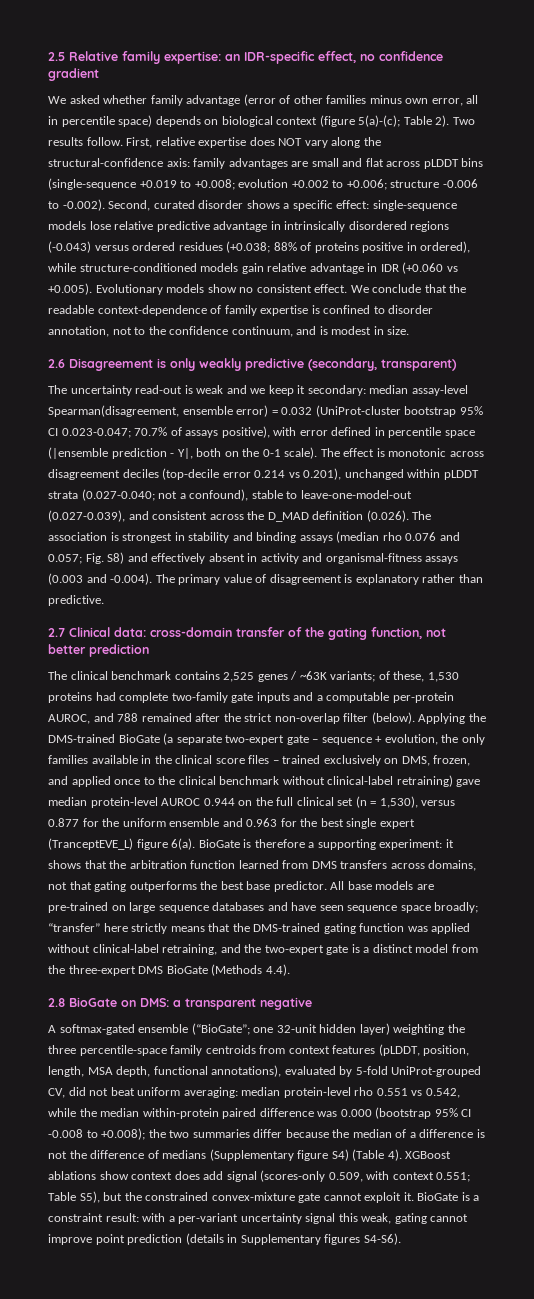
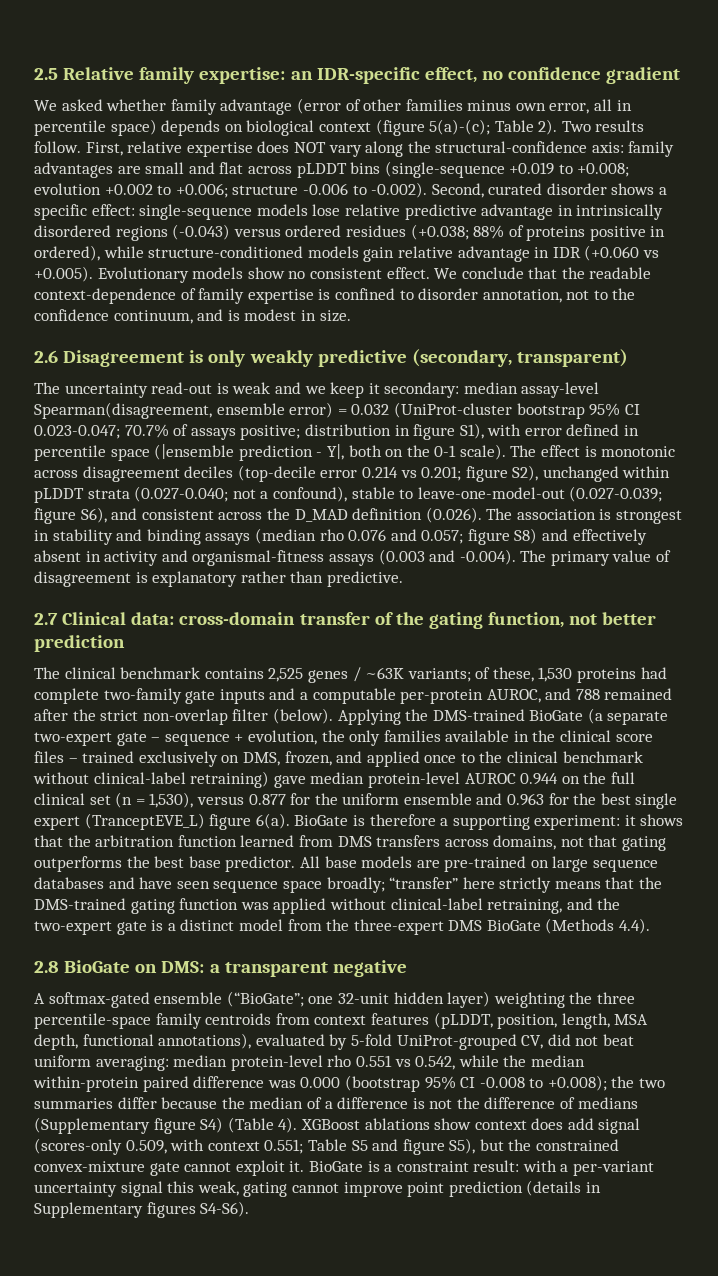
[221,426,270,438] positive), -> [240,423,484,440] positive; distribution in figure S1),
[303,468,342,480] 0.201), -> [421,465,539,482] 0.201; figure S2),
[48,510,125,522] (0.027-0.039), -> [569,486,663,502] [34,507,107,524] (0.027-0.039; figure S6),
[85,553,104,564] Fig. -> [467,529,510,545] figure
(76, 1196) none -> [351,1139,445,1155] S5 and figure

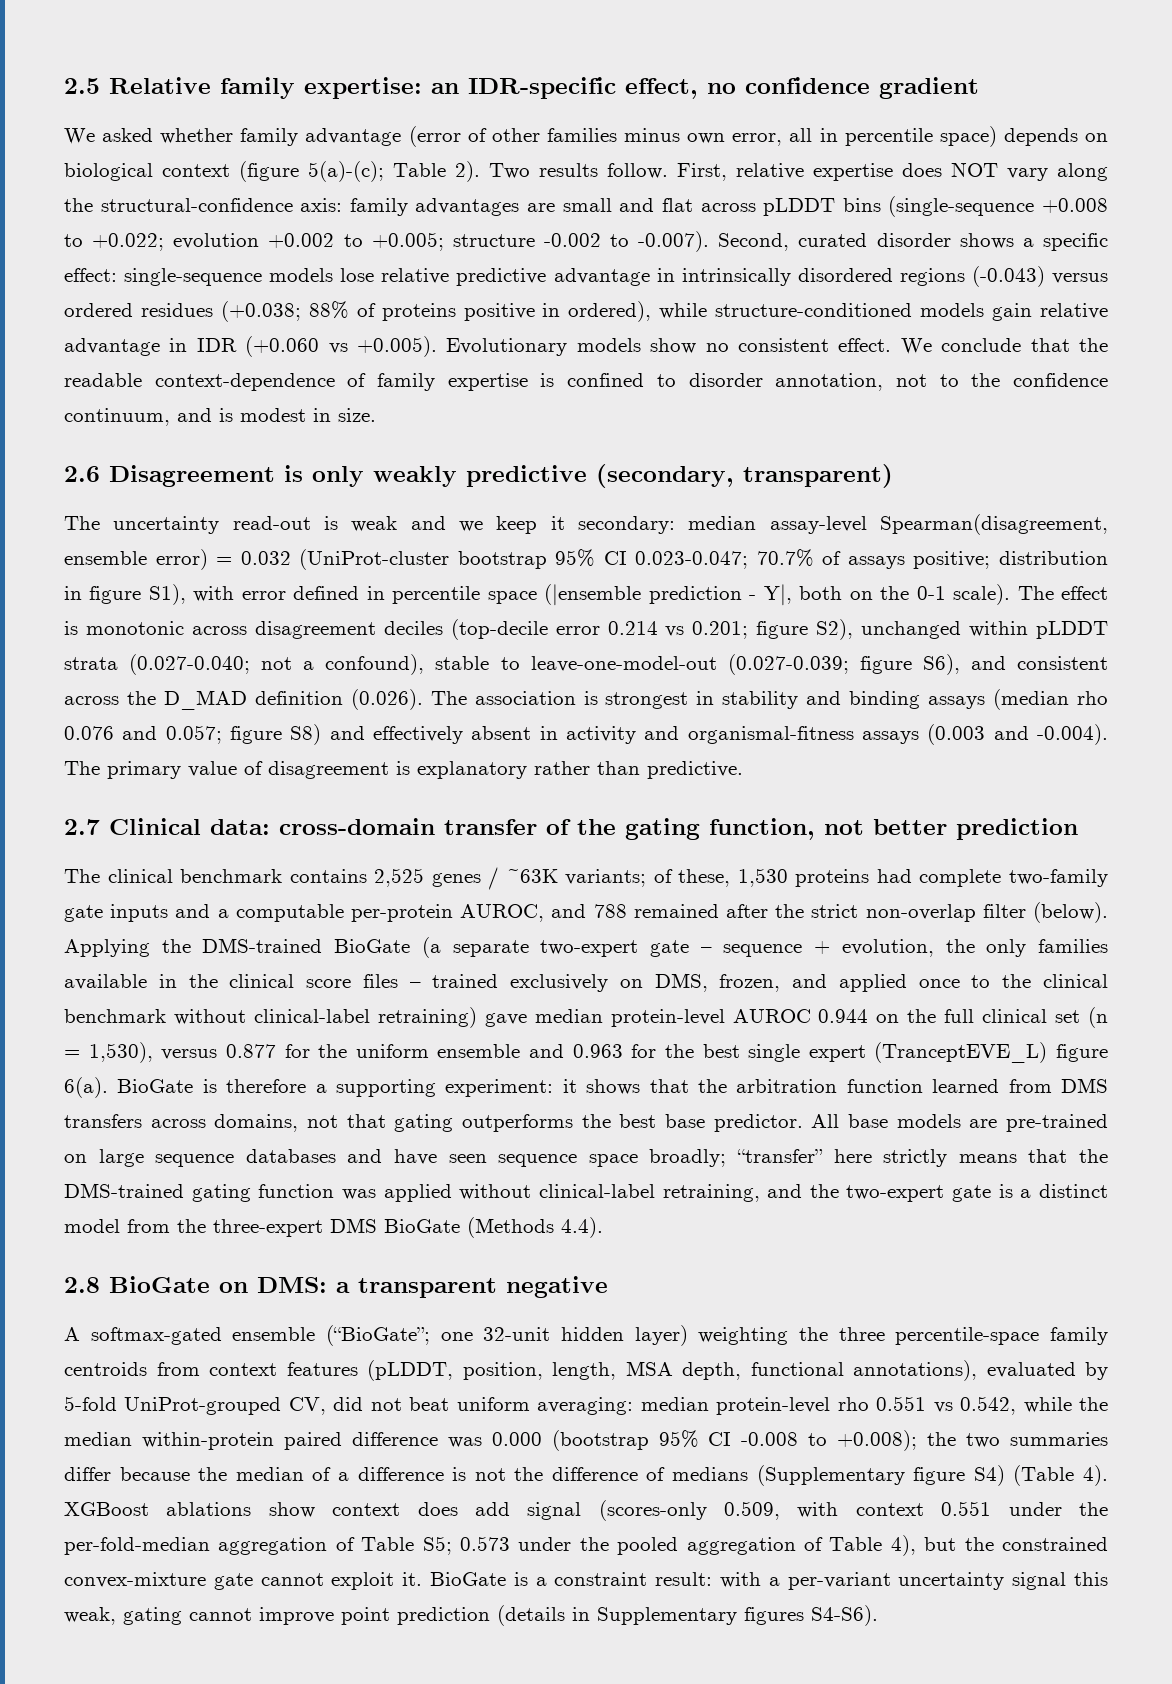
[509,162,630,177] [34,182,428,198] +0.019 to +0.008; evolution +0.002 to +0.006; structure -0.006 to -0.002). -> [1042,198,1109,213] [64,231,710,252] +0.008 to +0.022; evolution +0.002 to +0.005; structure -0.002 to -0.007).
[264,1138,476,1155] 0.551; Table S5 and figure S5), -> [941,1501,1108,1516] [64,1535,916,1556] 0.551 under the per-fold-median aggregation of Table S5; 0.573 under the pooled aggregation of Table 4),

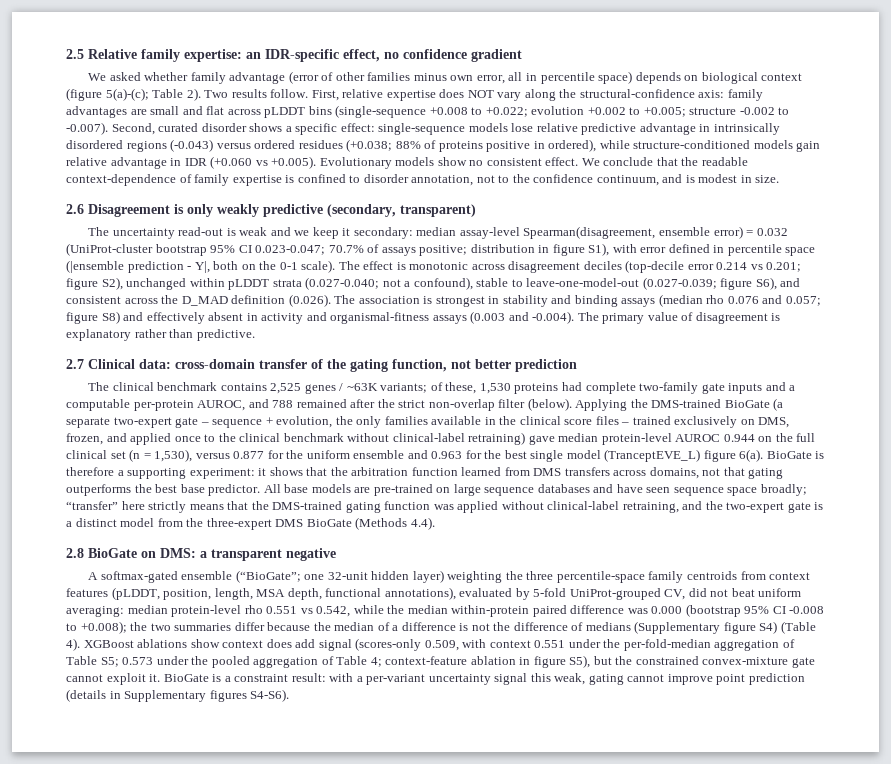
[808,1045,866,1062] expert -> [566,450,601,459] model
[890,1535,916,1556] 4), -> [370,655,591,668] 4; context-feature ablation in figure S5),

